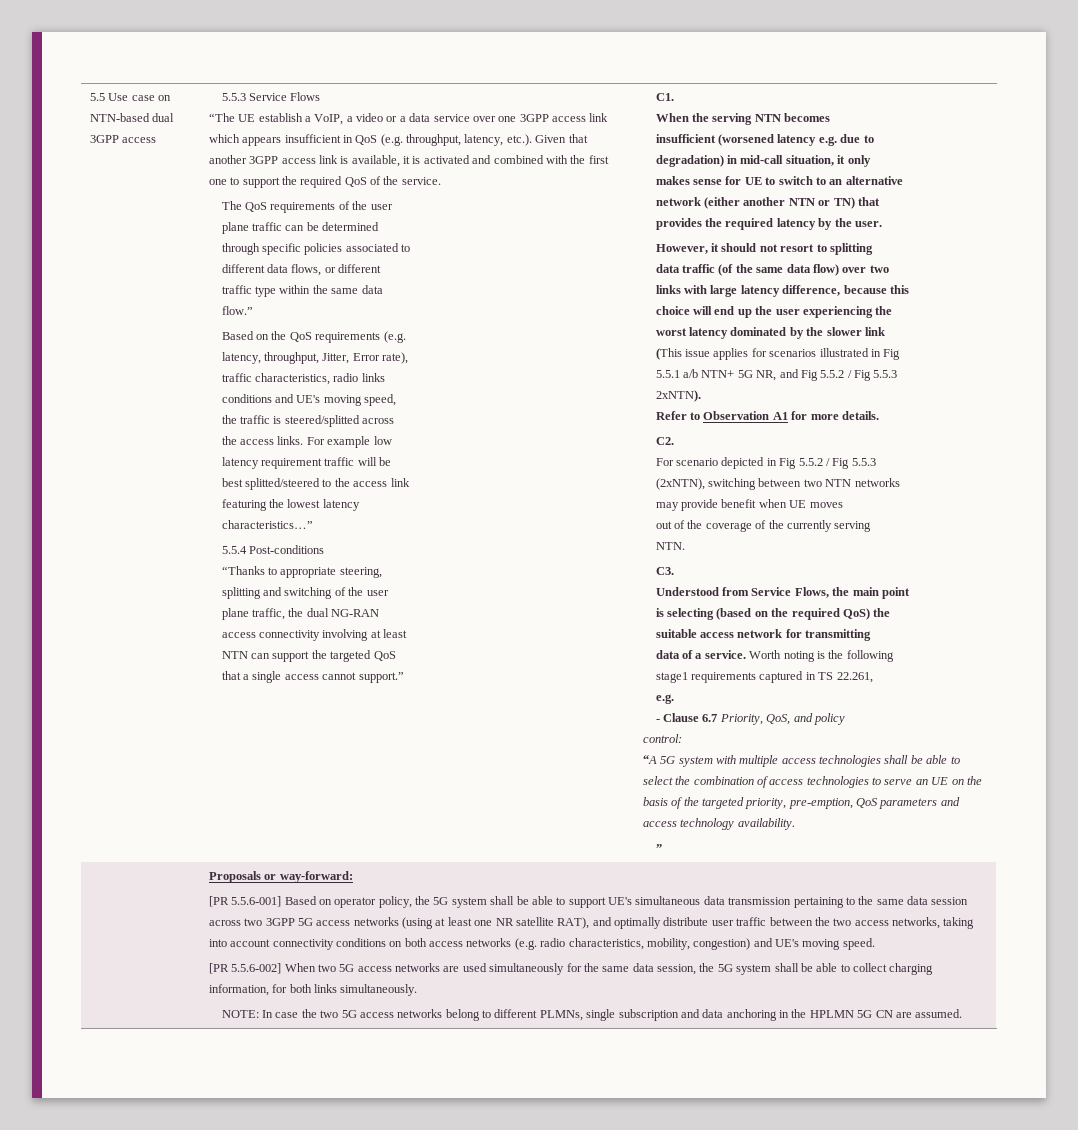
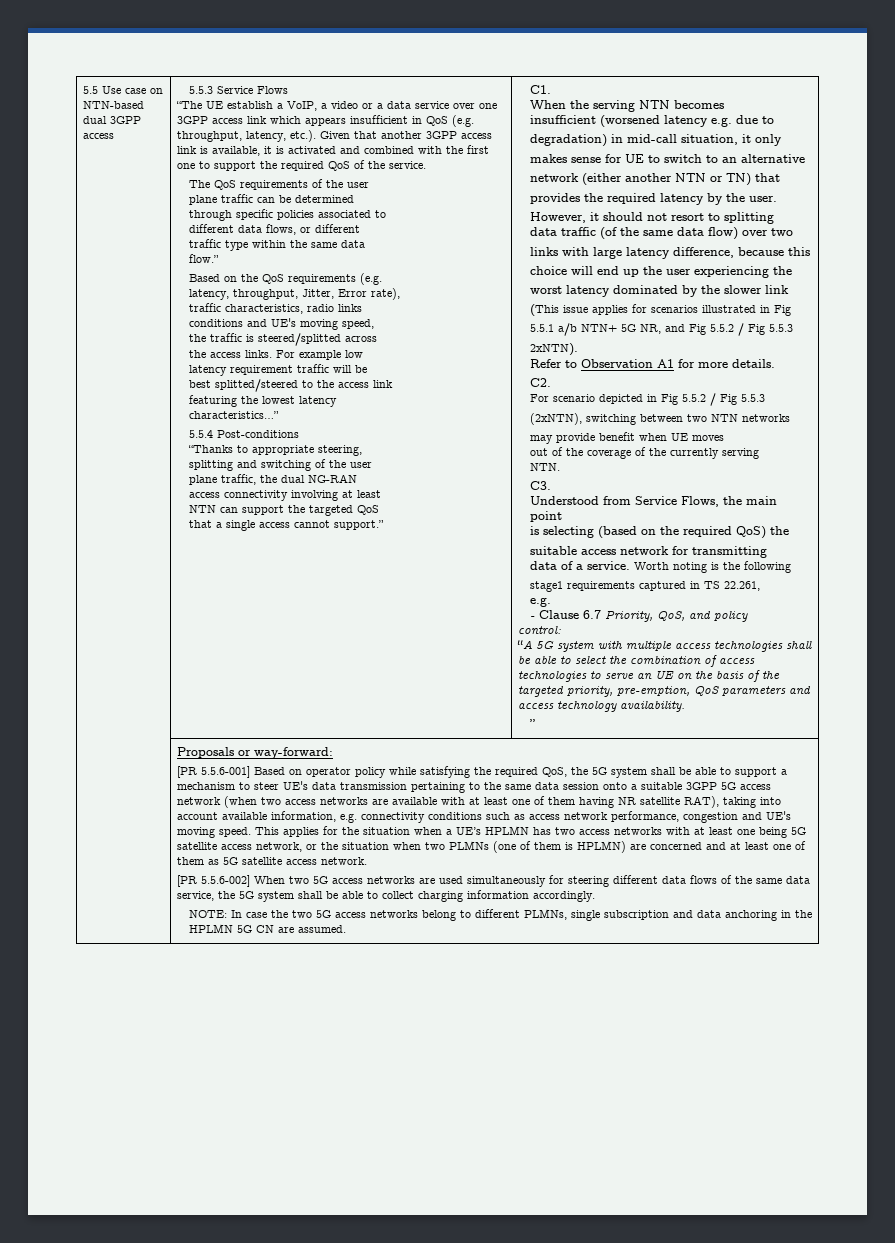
[378,896,412,908] policy, -> [354,766,567,778] policy while satisfying the required QoS,
[608,896,701,905] UE's simultaneous -> [780,769,787,775] [176,781,308,790] a mechanism to steer UE's
[208,917,975,929] [208,938,875,950] across two 3GPP 5G access networks (using at least one NR satellite RAT), and optimally distribute user traffic between the two access networks, taking into account connectivity conditions on both access networks (e.g. radio characteristics, mobility, congestion) and UE's moving speed. -> [602,782,771,790] [176,796,781,808] [176,811,791,823] [176,826,806,838] [176,841,806,853] [176,857,367,865] onto a suitable 3GPP 5G access network (when two access networks are available with at least one of them having NR satellite RAT), taking into account available information, e.g. connectivity conditions such as access network performance, congestion and UE's moving speed. This applies for the situation when a UE’s HPLMN has two access networks with at least one being 5G satellite access network, or the situation when two PLMNs (one of them is HPLMN) are concerned and at least one of them as 5G satellite access network.
[583,963,697,975] the same data session, -> [567,875,810,887] [176,891,214,901] steering different data flows of the same data service,
[208,984,418,996] information, for both links simultaneously. -> [466,890,595,902] information accordingly.

